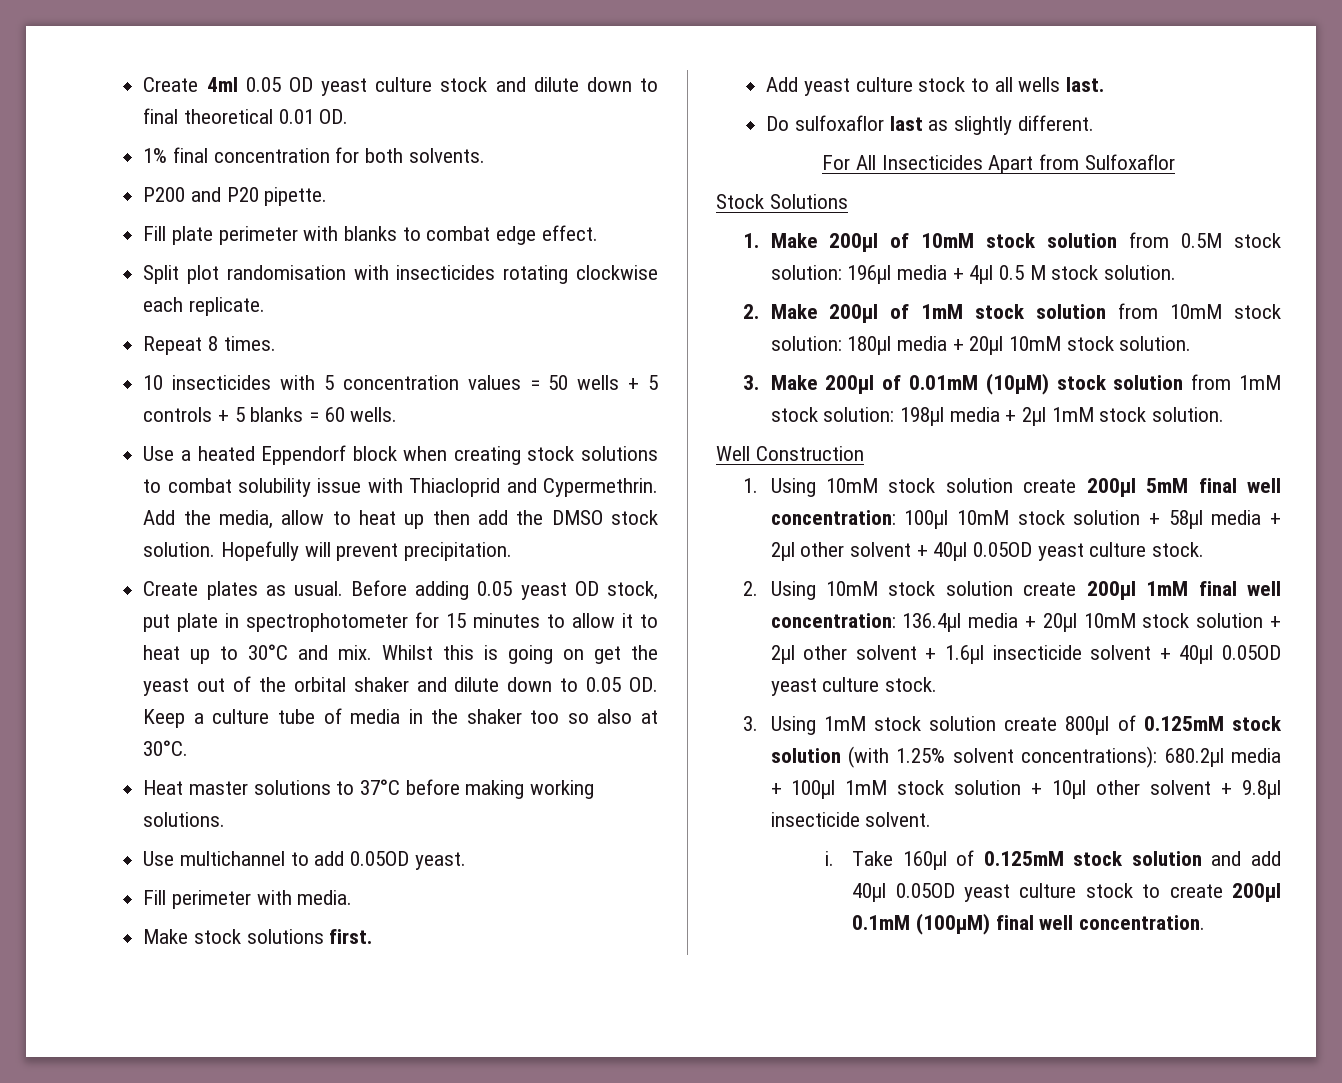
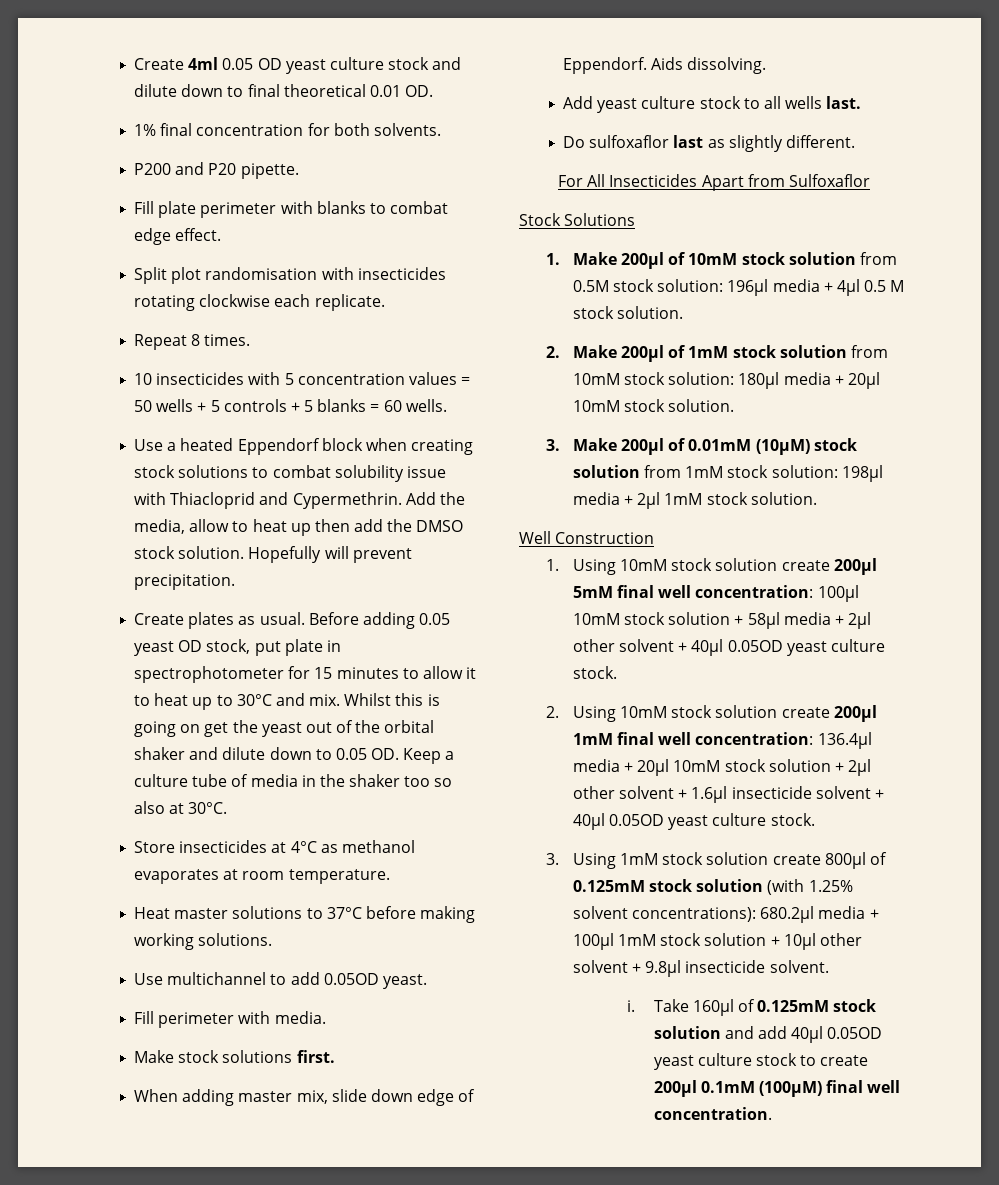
(189, 748) none -> [133,840,415,853] [133,869,390,884] // Store insecticides at 4°C as methanol evaporates at room temperature.
(373, 936) none -> [133,1089,476,1106] [562,57,767,74] // When adding master mix, slide down edge of Eppendorf. Aids dissolving.

